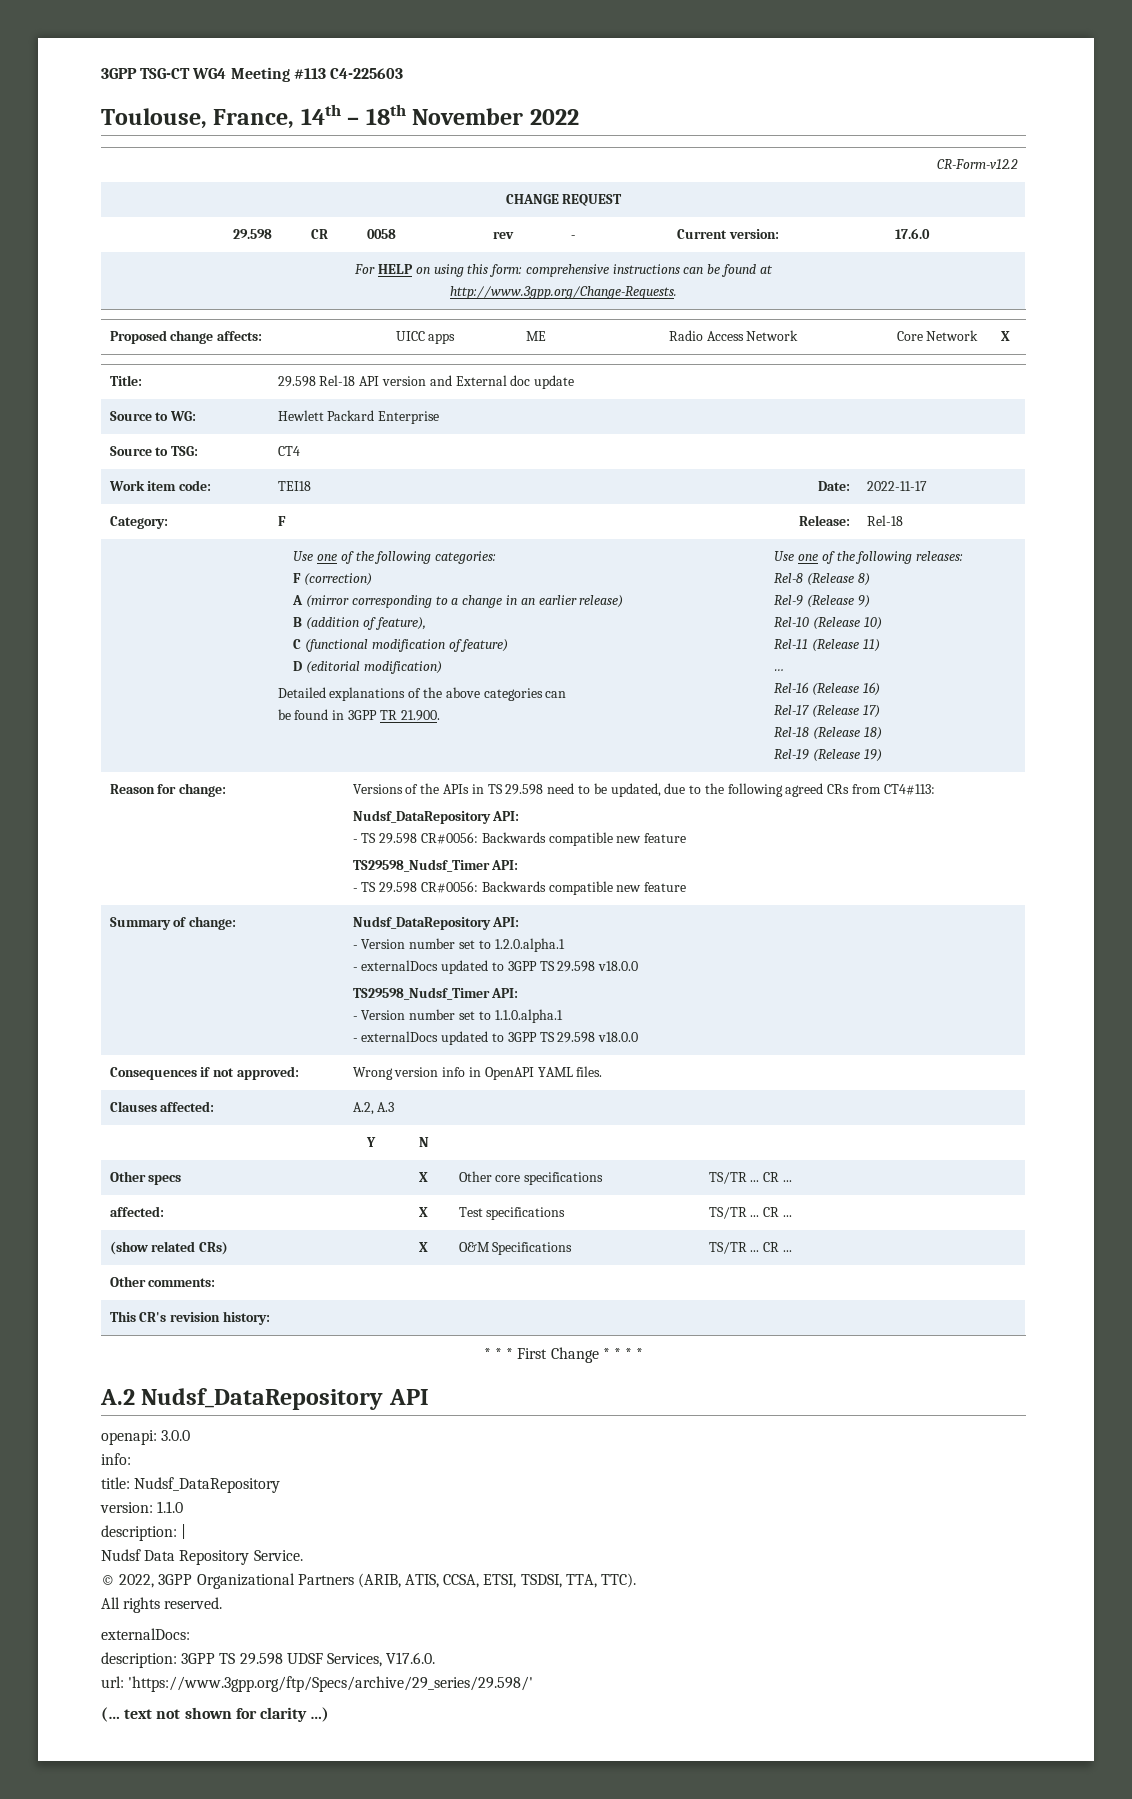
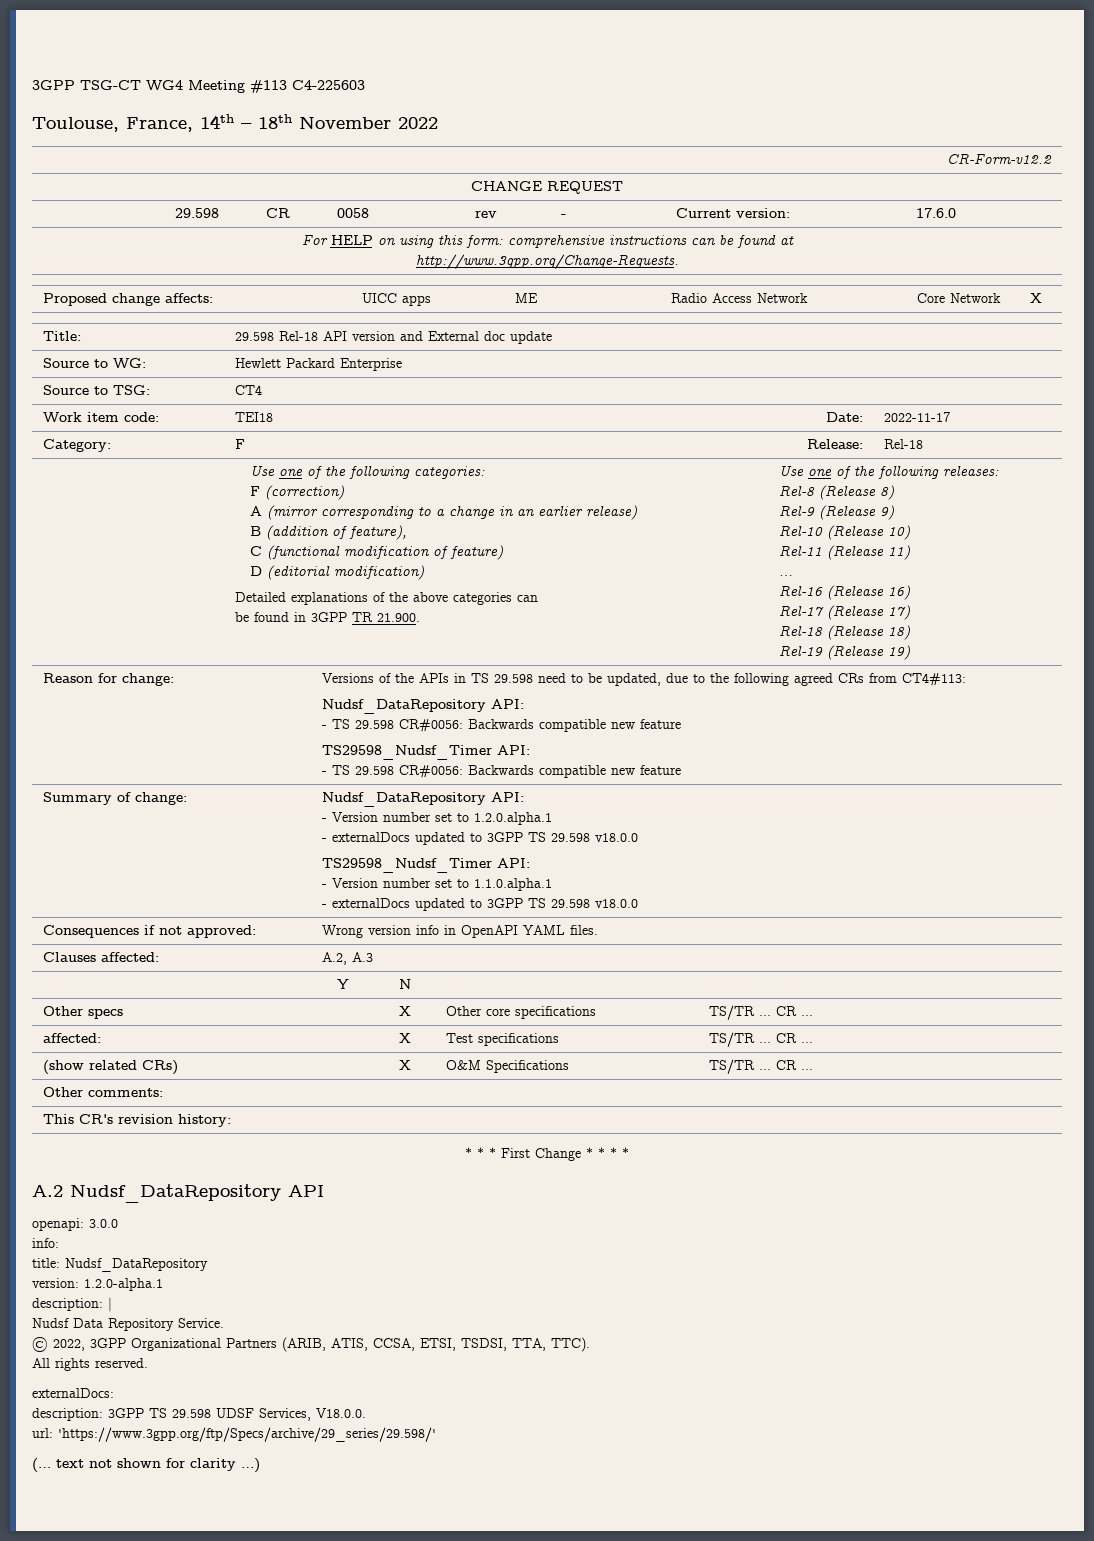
[157,1501,184,1513] 1.1.0 -> [84,1278,163,1291] 1.2.0-alpha.1
[386,1652,436,1664] V17.6.0. -> [316,1408,366,1418] V18.0.0.

